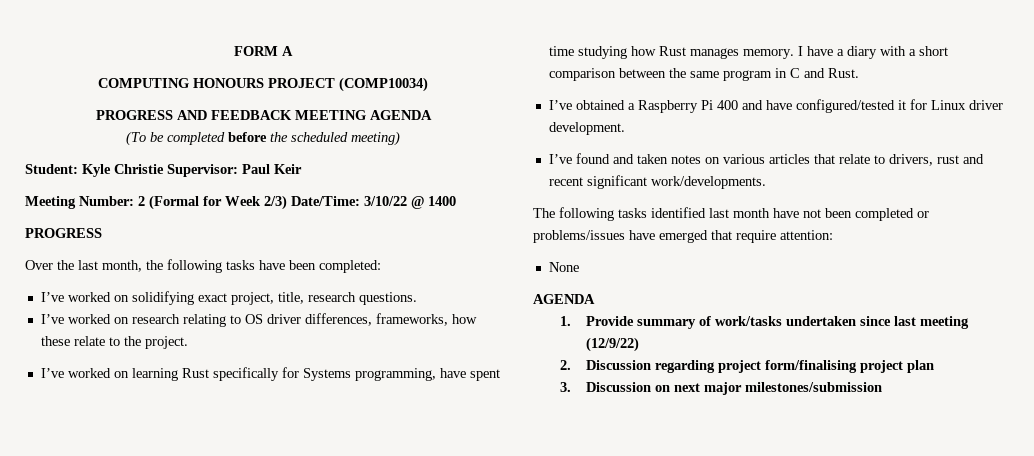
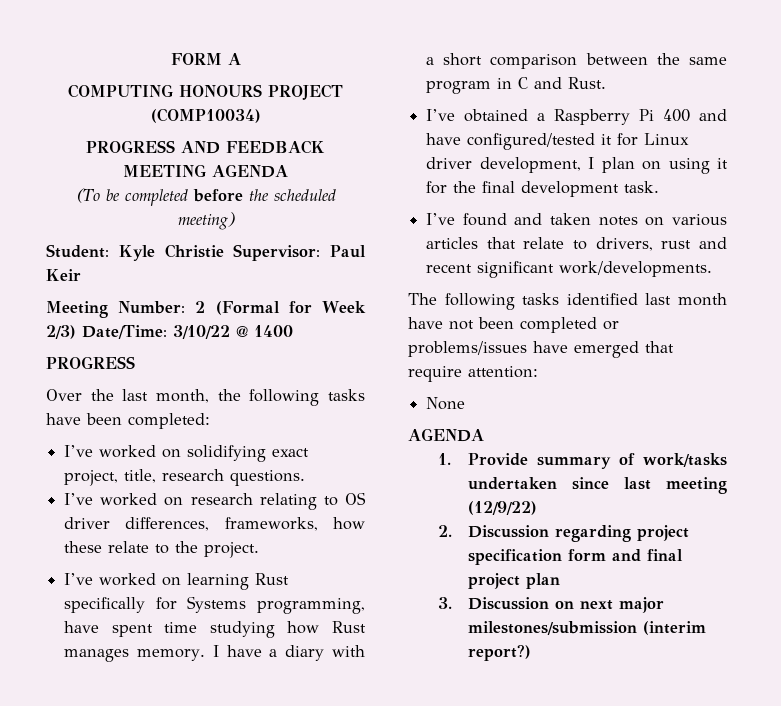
[548,122,625,135] development. -> [479,157,728,174] [426,181,660,197] development, I plan on using it for the final development task.
[765,360,858,373] form/finalising -> [468,549,684,565] specification form and final
(883, 387) none -> [643,621,707,635] [468,644,532,661] (interim report?)

